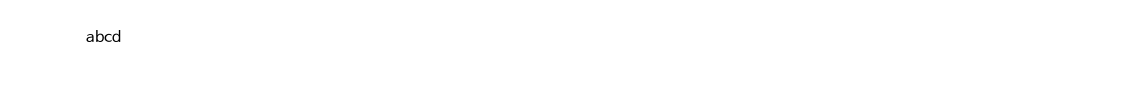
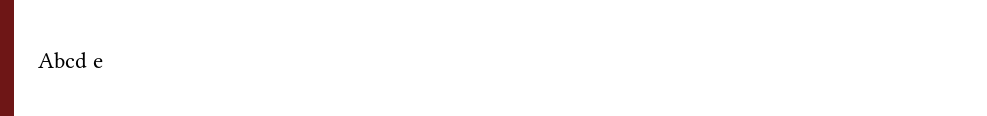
[86,30,121,43] abcd -> [38,52,104,69] Abcd e

